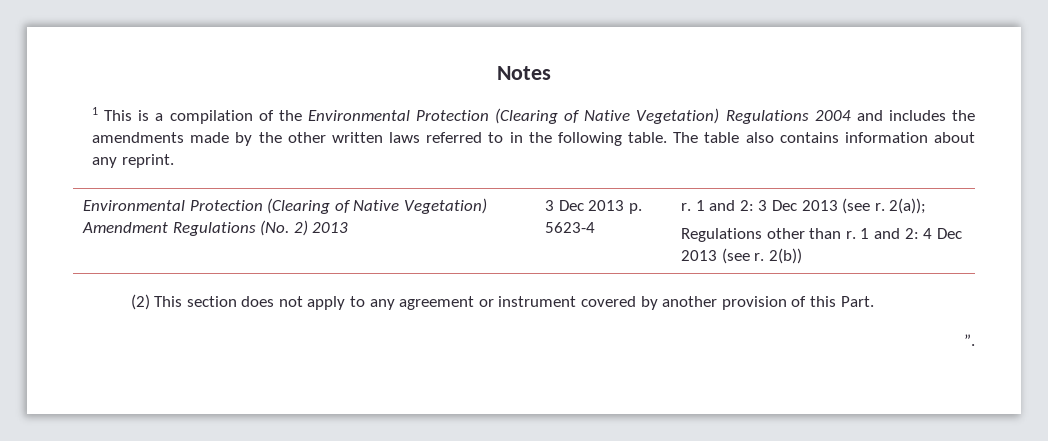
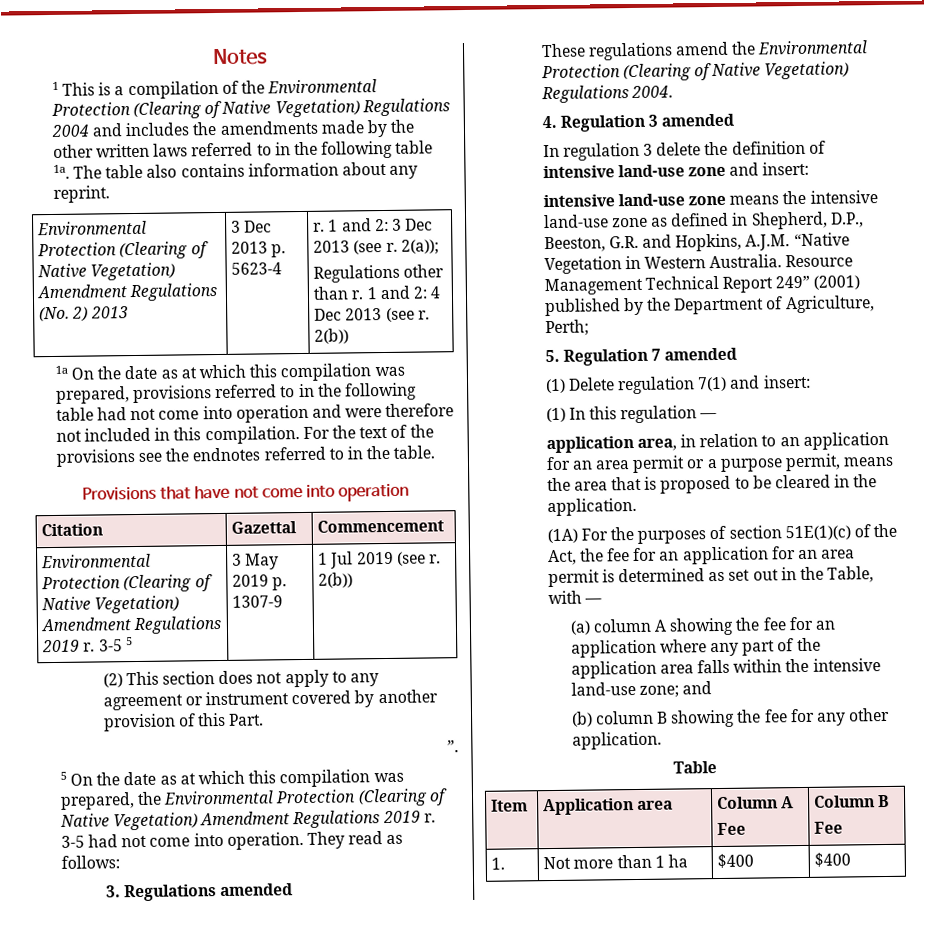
[628,132,668,143] table. -> [395,140,434,154] [52,164,70,179] table 1a.
(802, 256) none -> [54,363,405,382] [55,382,418,404] [55,403,455,423] [55,424,434,445] [55,445,436,467] [81,483,410,502] [41,523,104,537] [231,521,298,534] [317,519,445,533] [41,553,152,570] [41,574,213,593] [41,595,180,614] [41,615,223,635] [42,637,133,653] [232,553,280,570] [232,574,288,591] [232,595,284,608] [318,551,441,569] [318,572,354,588] // 1a On the date as at which this compilation was prepared, provisions referred to in the following table had not come into operation and were therefore not included in this compilation. For the text of the provisions see the endnotes referred to in the table. // Provisions that have not come into operation // Citation | Gazettal | Commencement // Environmental Protection (Clearing of Native Vegetation) Amendment Regulations 2019 r. 3-5 5 | 3 May 2019 p. 1307-9 | 1 Jul 2019 (see r. 2(b))
(975, 340) none -> [59,769,404,788] [59,788,448,810] [59,810,436,831] [60,831,404,850] [60,855,120,869] [105,883,294,902] [540,40,869,61] [540,61,850,82] [540,85,673,104] [541,113,735,132] [542,140,826,161] [542,161,810,179] [542,190,878,208] [543,211,864,230] [543,232,850,253] [543,254,854,275] [543,275,861,296] [544,295,875,317] [544,319,589,337] [544,347,738,366] [544,374,811,395] [545,405,718,424] [545,431,889,454] [545,453,895,474] [546,474,878,494] [546,497,637,517] [546,523,898,544] [547,546,856,566] [547,566,875,588] [547,590,602,605] [569,616,836,636] [570,637,821,658] [570,658,881,679] [570,681,712,698] [570,707,891,728] [571,731,662,750] [672,761,717,774] [491,799,529,812] [543,798,674,816] [717,796,795,810] [717,822,747,836] [814,794,890,808] [814,821,844,834] [491,857,506,870] [543,854,688,870] [717,853,755,869] [814,852,852,867] // 5 On the date as at which this compilation was prepared, the Environmental Protection (Clearing of Native Vegetation) Amendment Regulations 2019 r. 3-5 had not come into operation. They read as follows: // 3. Regulations amended // These regulations amend the Environmental Protection (Clearing of Native Vegetation) Regulations 2004. // 4. Regulation 3 amended // In regulation 3 delete the definition of intensive land-use zone and insert: // intensive land-use zone means the intensive land-use zone as defined in Shepherd, D.P., Beeston, G.R. and Hopkins, A.J.M. “Native Vegetation in Western Australia. Resource Management Technical Report 249” (2001) published by the Department of Agriculture, Perth; // 5. Regulation 7 amended // (1) Delete regulation 7(1) and insert: // (1) In this regulation — // application area, in relation to an application for an area permit or a purpose permit, means the area that is proposed to be cleared in the application. // (1A) For the purposes of section 51E(1)(c) of the Act, the fee for an application for an area permit is determined as set out in the Table, with — // (a) column A showing the fee for an application where any part of the application area falls within the intensive land-use zone; and // (b) column B showing the fee for any other application. // Table // Item | Application area | Column A // Fee | Column B // Fee // 1. | Not more than 1 ha | $400 | $400

